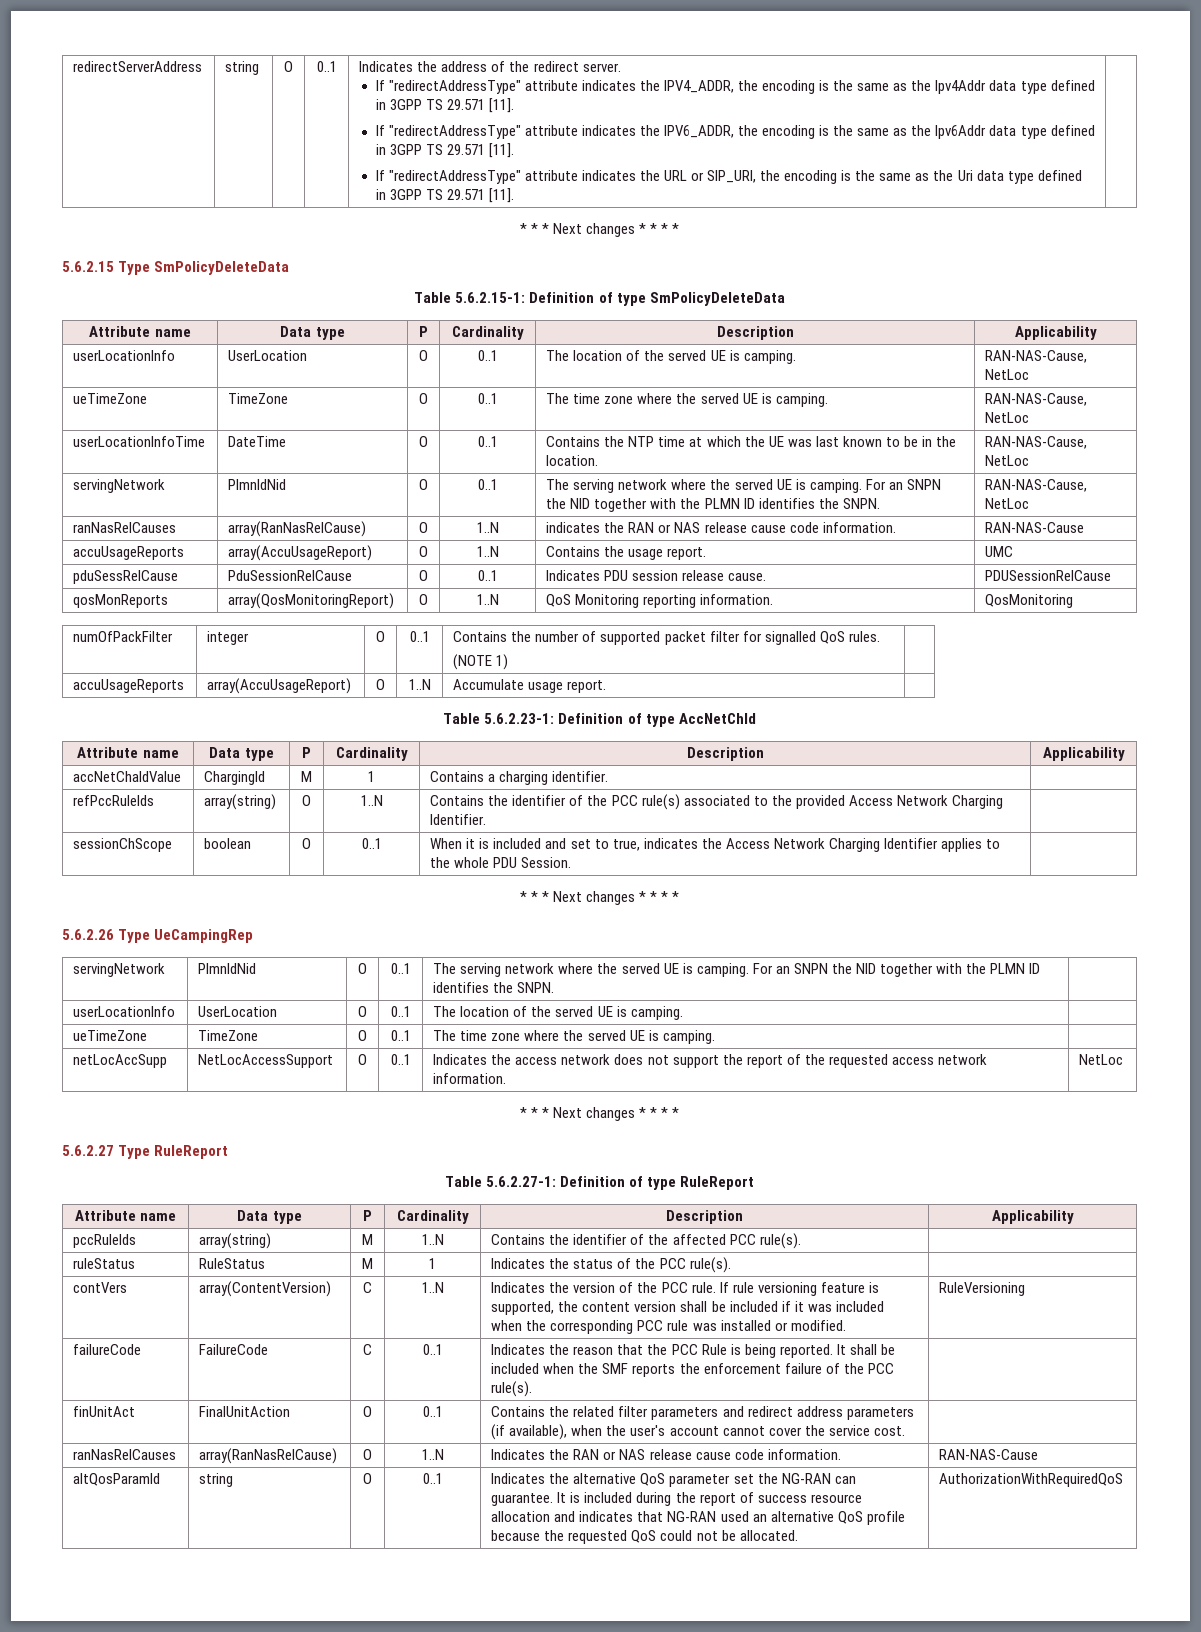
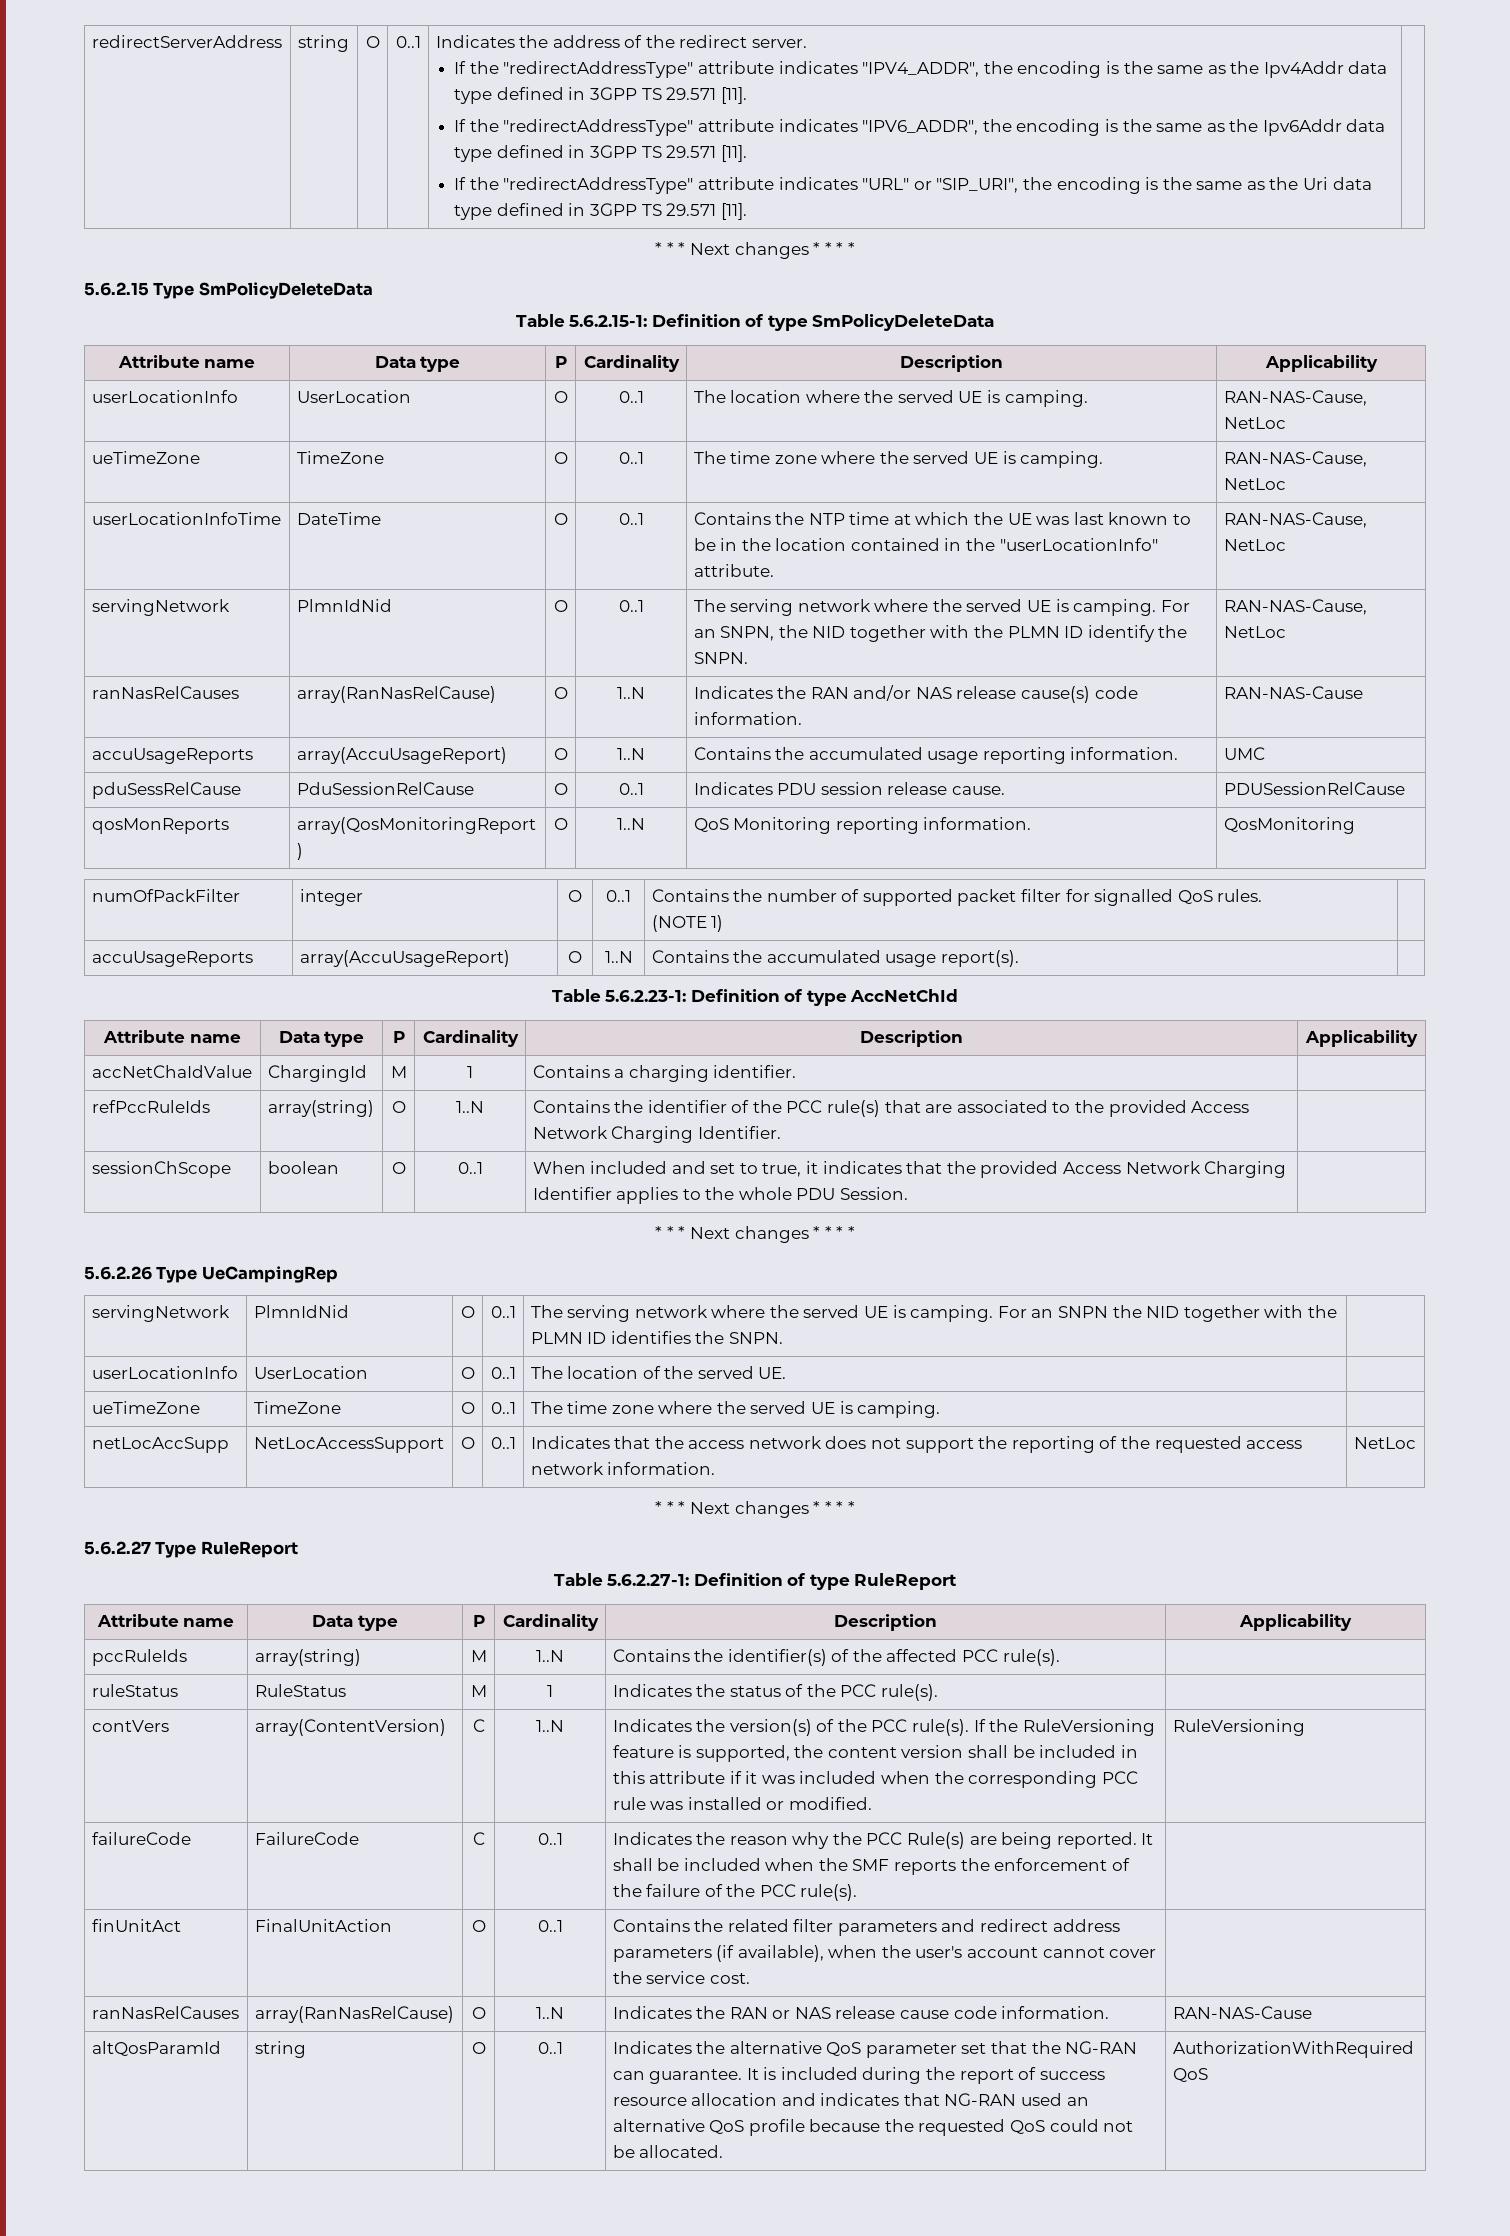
[388,80,735,94] "redirectAddressType" attribute indicates the IPV4_ADDR, -> [469,61,980,78] the "redirectAddressType" attribute indicates "IPV4_ADDR",
[388,125,735,139] "redirectAddressType" attribute indicates the IPV6_ADDR, -> [469,119,979,136] the "redirectAddressType" attribute indicates "IPV6_ADDR",
[388,170,757,184] "redirectAddressType" attribute indicates the URL or SIP_URI, -> [469,177,1019,194] the "redirectAddressType" attribute indicates "URL" or "SIP_URI",
[626,350,641,361] of -> [805,390,860,403] where
[546,455,599,466] location. -> [775,538,1158,551] [693,564,774,577] location contained in the "userLocationInfo" attribute.
[906,479,941,490] [546,498,815,512] SNPN the NID together with the PLMN ID identifies -> [720,625,1155,642] SNPN, the NID together with the PLMN ID identify
[546,522,786,533] indicates the RAN or NAS release cause -> [693,685,1091,703] Indicates the RAN and/or NAS release cause(s)
[628,547,707,560] usage report. -> [808,747,1179,764] accumulated usage reporting information.
[453,679,607,693] Accumulate usage report. -> [651,950,1019,967] Contains the accumulated usage report(s).
(680, 802) none -> [884,1100,953,1113] that are
[466,838,490,849] it is -> (586, 1167) none
[643,838,722,849] indicates the -> [806,1161,1059,1178] it indicates that the provided
[597,1006,683,1020] UE is camping. -> [758,1367,787,1379] UE.
(488, 1059) none -> [614,1436,651,1449] that
[746,1055,783,1068] report -> [1011,1436,1095,1453] reporting
[573,1234,628,1245] identifier -> [727,1649,827,1666] identifier(s)
[573,1282,817,1296] version of the PCC rule. If rule versioning -> [729,1719,1155,1736] version(s) of the PCC rule(s). If the RuleVersioning
(778, 1306) none -> [1120,1745,1138,1758] [612,1771,726,1784] in this attribute
[617,1344,741,1355] that the PCC Rule is -> [792,1832,997,1849] why the PCC Rule(s) are
(781, 1368) none -> [1111,1858,1130,1871] [612,1884,642,1897] of the
(754, 1479) none -> [991,2041,1028,2054] that

